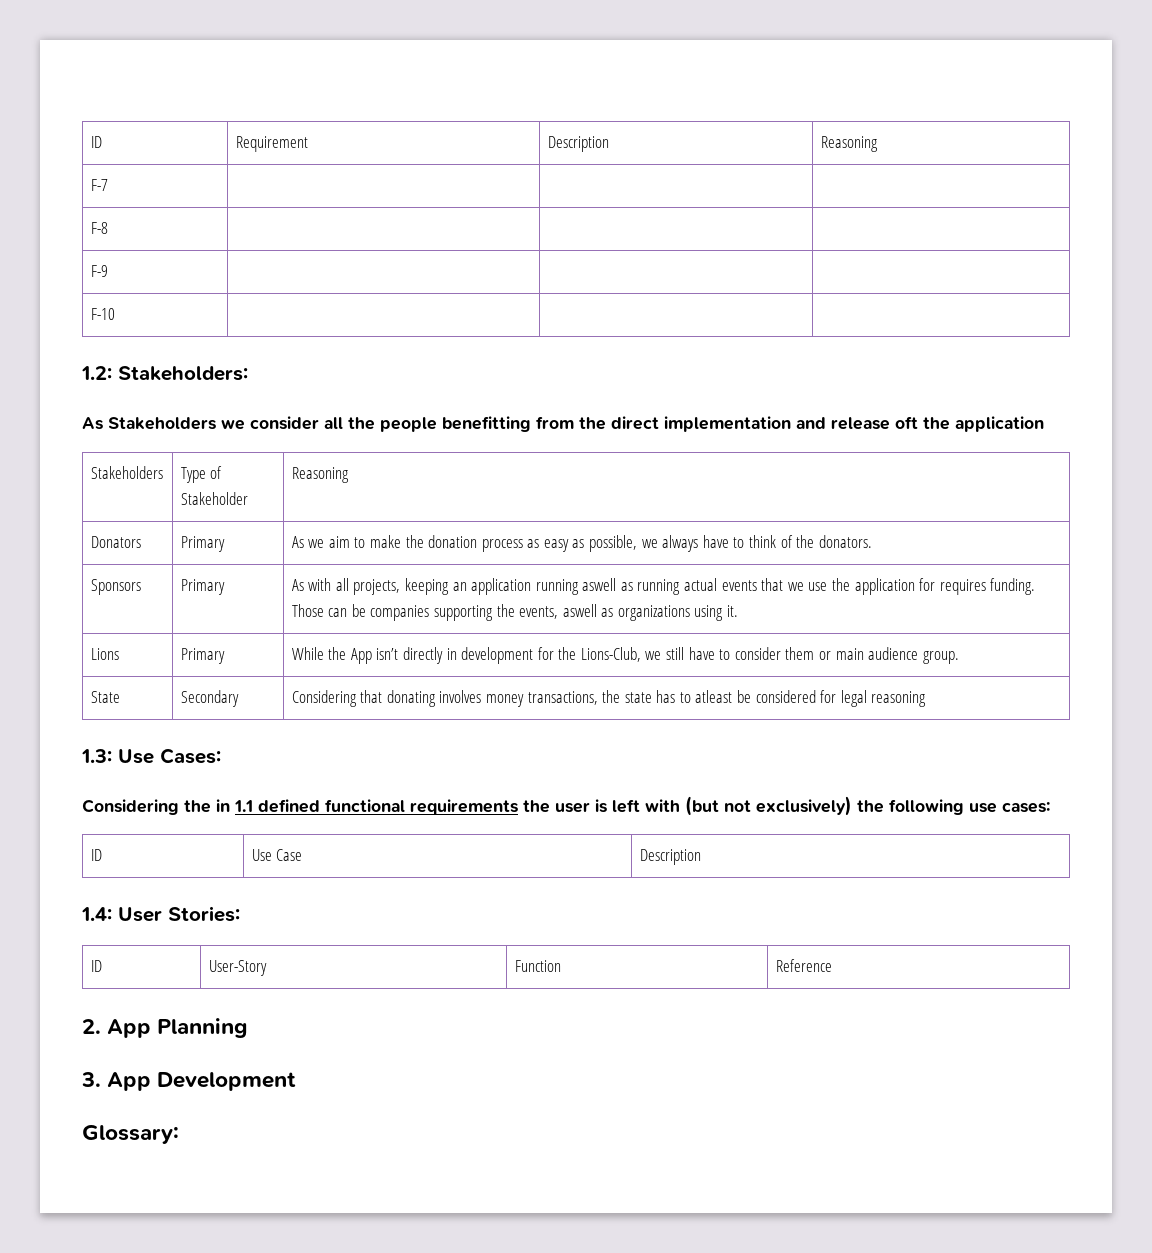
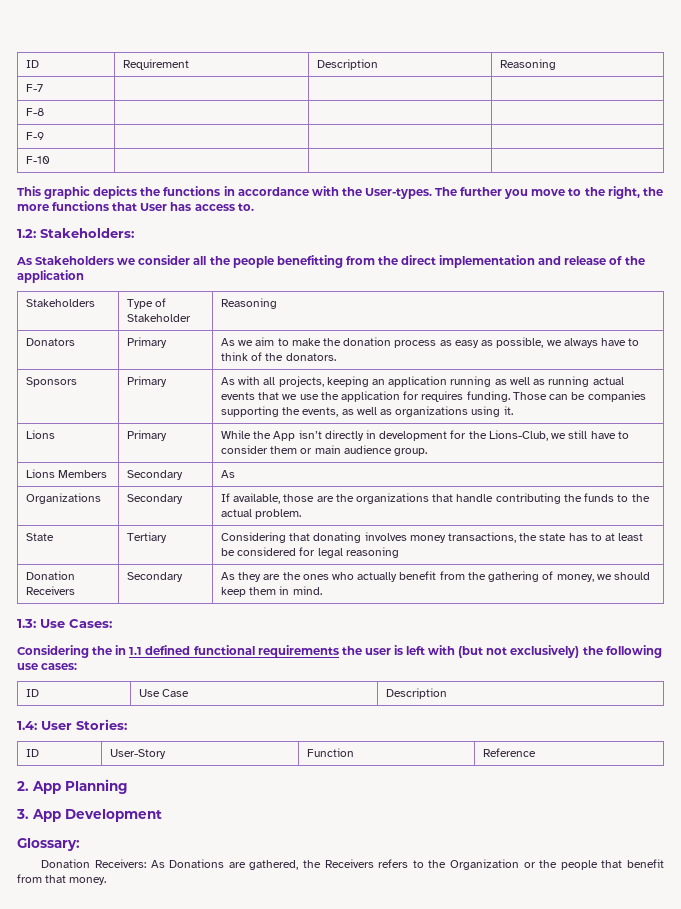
(115, 314) none -> [17,186,663,199] [17,201,254,211] // This graphic depicts the functions in accordance with the User-types. The further you move to the right, the more functions that User has access to.
[895,416,918,429] oft -> [609,256,623,265] of
[582,578,617,591] aswell -> [494,377,530,385] as well
[562,604,597,617] aswell -> [341,407,377,415] as well
(959, 657) none -> [25,469,108,478] [126,470,183,480] [220,470,235,478] [25,493,101,504] [126,494,183,504] [220,493,650,504] [220,509,302,519] // Lions Members | Secondary | As // Organizations | Secondary | If available, those are the organizations that handle contributing the funds to the actual problem.
[180,690,239,707] Secondary -> [126,532,167,543] Tertiary
[695,690,733,703] atleast -> [605,533,644,541] at least
(927, 699) none -> [25,571,75,580] [25,586,75,595] [126,572,183,582] [220,571,651,582] [220,586,322,597] // Donation Receivers | Secondary | As they are the ones who actually benefit from the gathering of money, we should keep them in mind.
(179, 1134) none -> [41,859,664,870] [17,874,107,885] // Donation Receivers: As Donations are gathered, the Receivers refers to the Organization or the people that benefit from that money.

